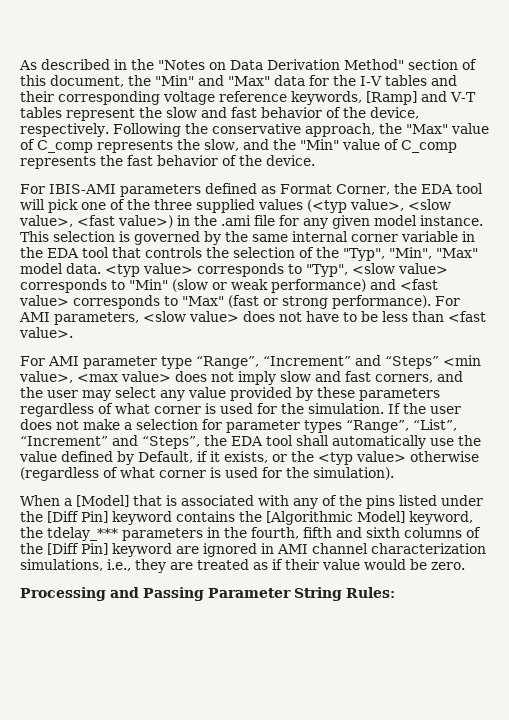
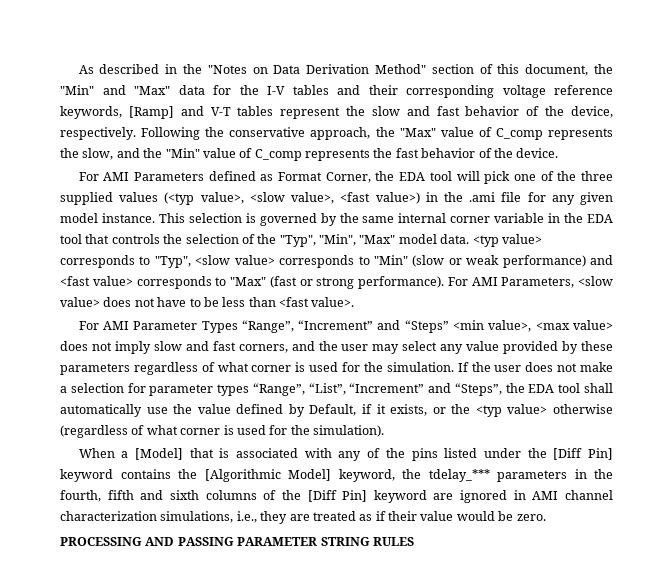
[49,184,201,197] IBIS-AMI parameters -> [103,172,205,181] AMI Parameters
[54,312,139,325] parameters, -> [501,277,575,288] Parameters,
[83,356,192,369] parameter type -> [133,321,238,333] Parameter Types
[20,587,395,601] Processing and Passing Parameter String Rules: -> [60,537,414,546] PROCESSING AND PASSING PARAMETER STRING RULES

